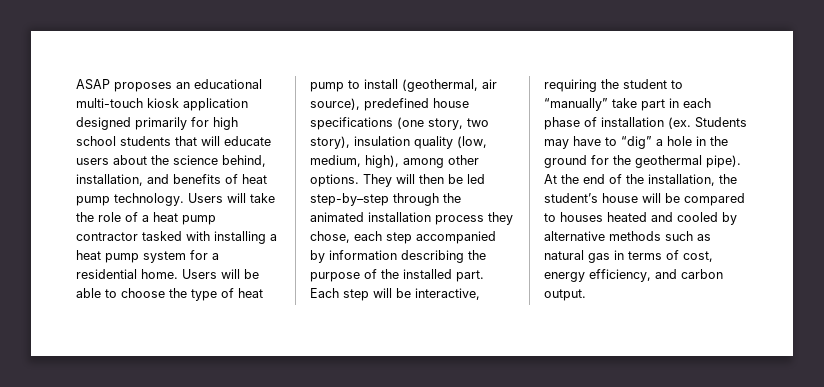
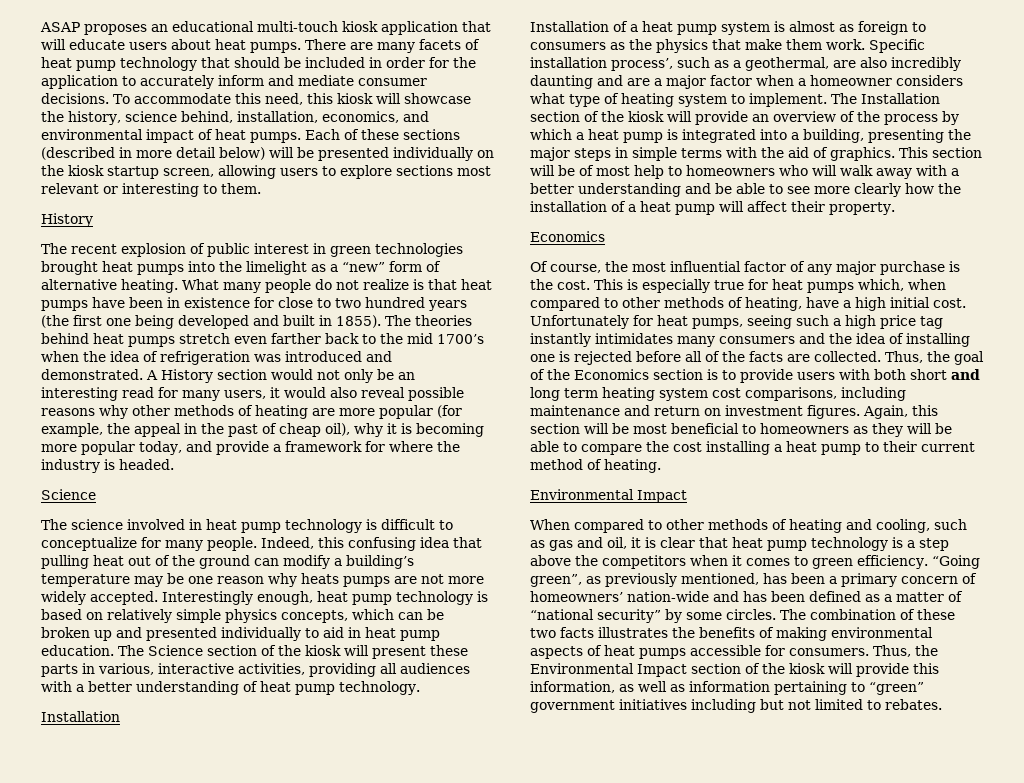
[76,117,238,130] [76,136,171,146] designed primarily for high school students -> (458, 28) none
[151,155,266,167] [76,174,267,186] [76,193,275,206] [76,212,216,225] [76,231,277,244] [76,250,219,263] [76,269,259,279] [76,288,263,301] [310,79,497,92] [310,98,469,111] [310,117,489,130] [310,136,487,149] [310,155,479,168] [310,174,485,187] [310,193,461,206] [310,212,513,225] [310,231,496,244] [310,250,486,263] [310,269,484,282] [310,288,480,301] [544,79,683,92] [544,98,711,111] [544,117,747,130] [544,136,728,149] [544,155,741,168] [544,174,737,186] [544,193,745,206] [544,212,737,225] [544,231,711,241] [544,250,713,263] [544,269,723,282] [544,289,586,301] the science behind, installation, and benefits of heat pump technology. Users will take the role of a heat pump contractor tasked with installing a heat pump system for a residential home. Users will be able to choose the type of heat pump to install (geothermal, air source), predefined house specifications (one story, two story), insulation quality (low, medium, high), among other options. They will then be led step-by–step through the animated installation process they chose, each step accompanied by information describing the purpose of the installed part. Each step will be interactive, requiring the student to “manually” take part in each phase of installation (ex. Students may have to “dig” a hole in the ground for the geothermal pipe). At the end of the installation, the student’s house will be compared to houses heated and cooled by alternative methods such as natural gas in terms of cost, energy efficiency, and carbon output. -> [215,39,480,53] [41,57,476,71] [41,75,427,89] [41,93,471,105] [41,111,429,125] [41,129,460,143] [41,147,494,161] [41,165,491,179] [41,183,261,197] [41,213,93,227] [41,243,463,257] [41,261,441,275] [41,279,492,293] [41,297,467,311] [41,315,472,329] [41,333,484,347] [41,351,392,365] [41,369,415,383] [41,387,464,401] [41,405,462,419] [41,423,484,437] [41,441,460,455] [41,459,174,473] [41,489,96,500] [41,519,453,533] [41,537,482,551] [41,555,414,569] [41,573,484,587] [41,591,488,605] [41,609,444,623] [41,627,440,641] [41,645,468,659] [41,663,470,677] [41,681,420,695] [41,711,120,722] [530,21,926,35] [530,39,925,53] [530,57,961,71] [530,75,963,89] [530,93,940,107] [530,111,959,125] [530,129,971,143] [530,147,982,161] [530,165,959,179] [530,183,961,197] [530,201,895,215] [530,231,605,242] [530,261,960,275] [530,279,946,293] [530,297,966,311] [530,315,943,329] [530,333,970,347] [530,351,984,365] [530,369,980,383] [530,387,906,401] [530,405,938,419] [530,423,952,437] [530,441,975,455] [530,459,661,473] [530,489,687,503] [530,519,967,533] [530,537,949,551] [530,555,980,569] [530,573,977,587] [530,591,963,602] [530,609,955,623] [530,627,933,641] [530,645,938,659] [530,663,939,677] [530,681,924,695] [530,699,942,713] heat pumps. There are many facets of heat pump technology that should be included in order for the application to accurately inform and mediate consumer decisions. To accommodate this need, this kiosk will showcase the history, science behind, installation, economics, and environmental impact of heat pumps. Each of these sections (described in more detail below) will be presented individually on the kiosk startup screen, allowing users to explore sections most relevant or interesting to them. // History // The recent explosion of public interest in green technologies brought heat pumps into the limelight as a “new” form of alternative heating. What many people do not realize is that heat pumps have been in existence for close to two hundred years (the first one being developed and built in 1855). The theories behind heat pumps stretch even farther back to the mid 1700’s when the idea of refrigeration was introduced and demonstrated. A History section would not only be an interesting read for many users, it would also reveal possible reasons why other methods of heating are more popular (for example, the appeal in the past of cheap oil), why it is becoming more popular today, and provide a framework for where the industry is headed. // Science // The science involved in heat pump technology is difficult to conceptualize for many people. Indeed, this confusing idea that pulling heat out of the ground can modify a building’s temperature may be one reason why heats pumps are not more widely accepted. Interestingly enough, heat pump technology is based on relatively simple physics concepts, which can be broken up and presented individually to aid in heat pump education. The Science section of the kiosk will present these parts in various, interactive activities, providing all audiences with a better understanding of heat pump technology. // Installation // Installation of a heat pump system is almost as foreign to consumers as the physics that make them work. Specific installation process’, such as a geothermal, are also incredibly daunting and are a major factor when a homeowner considers what type of heating system to implement. The Installation section of the kiosk will provide an overview of the process by which a heat pump is integrated into a building, presenting the major steps in simple terms with the aid of graphics. This section will be of most help to homeowners who will walk away with a better understanding and be able to see more clearly how the installation of a heat pump will affect their property. // Economics // Of course, the most influential factor of any major purchase is the cost. This is especially true for heat pumps which, when compared to other methods of heating, have a high initial cost. Unfortunately for heat pumps, seeing such a high price tag instantly intimidates many consumers and the idea of installing one is rejected before all of the facts are collected. Thus, the goal of the Economics section is to provide users with both short and long term heating system cost comparisons, including maintenance and return on investment figures. Again, this section will be most beneficial to homeowners as they will be able to compare the cost installing a heat pump to their current method of heating. // Environmental Impact // When compared to other methods of heating and cooling, such as gas and oil, it is clear that heat pump technology is a step above the competitors when it comes to green efficiency. “Going green”, as previously mentioned, has been a primary concern of homeowners’ nation-wide and has been defined as a matter of “national security” by some circles. The combination of these two facts illustrates the benefits of making environmental aspects of heat pumps accessible for consumers. Thus, the Environmental Impact section of the kiosk will provide this information, as well as information pertaining to “green” government initiatives including but not limited to rebates.

